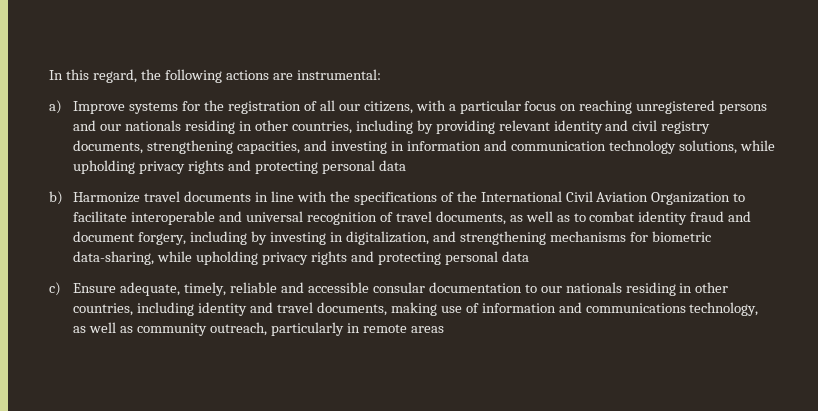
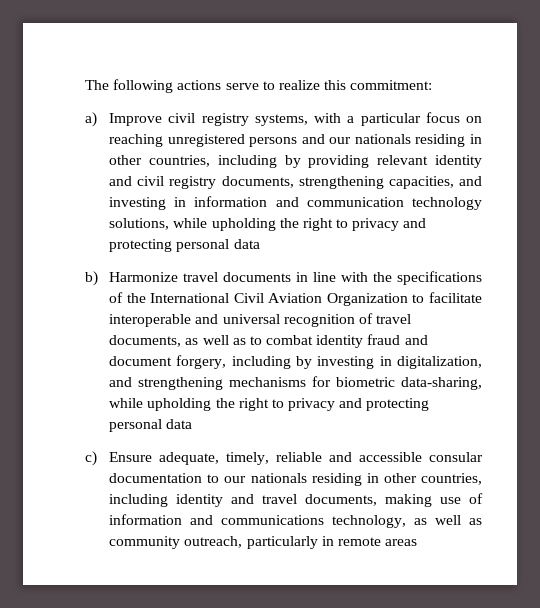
[49,69,381,83] [49,100,413,114] In this regard, the following actions are instrumental: // a) Improve systems for the registration of all our citizens, -> [85,79,433,93] [85,112,308,127] The following actions serve to realize this commitment: // a) Improve civil registry systems,
[139,160,225,174] privacy rights -> [279,218,400,231] the right to privacy
[262,251,348,265] privacy rights -> [215,398,336,411] the right to privacy

